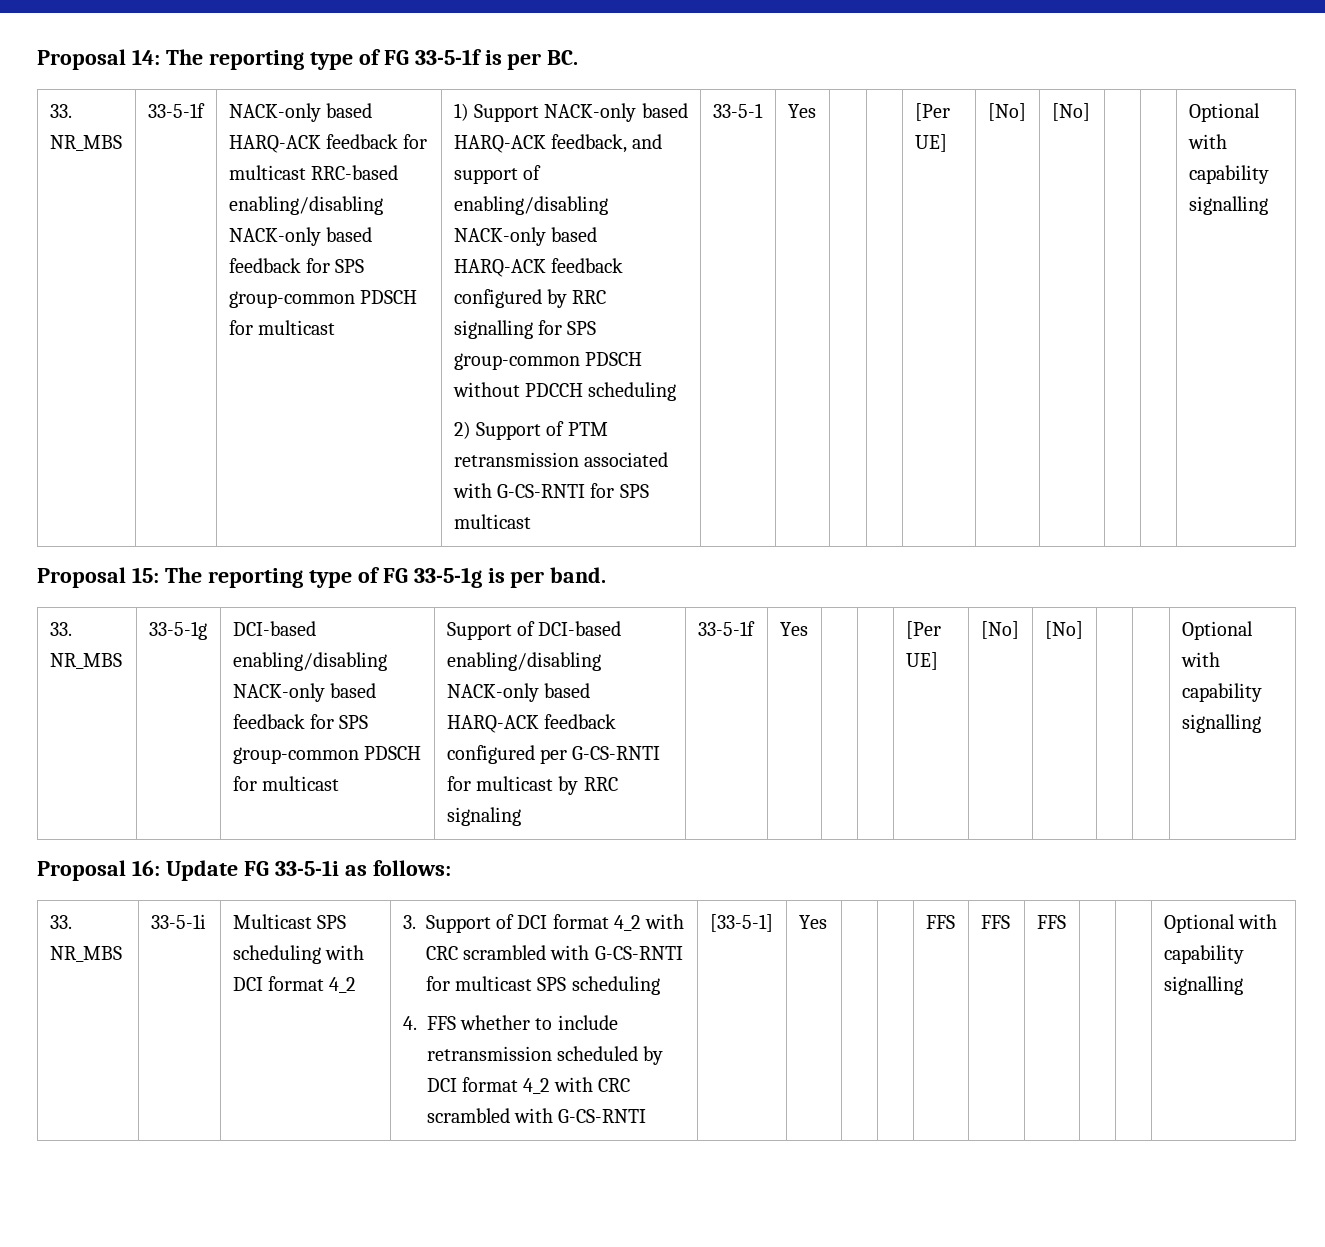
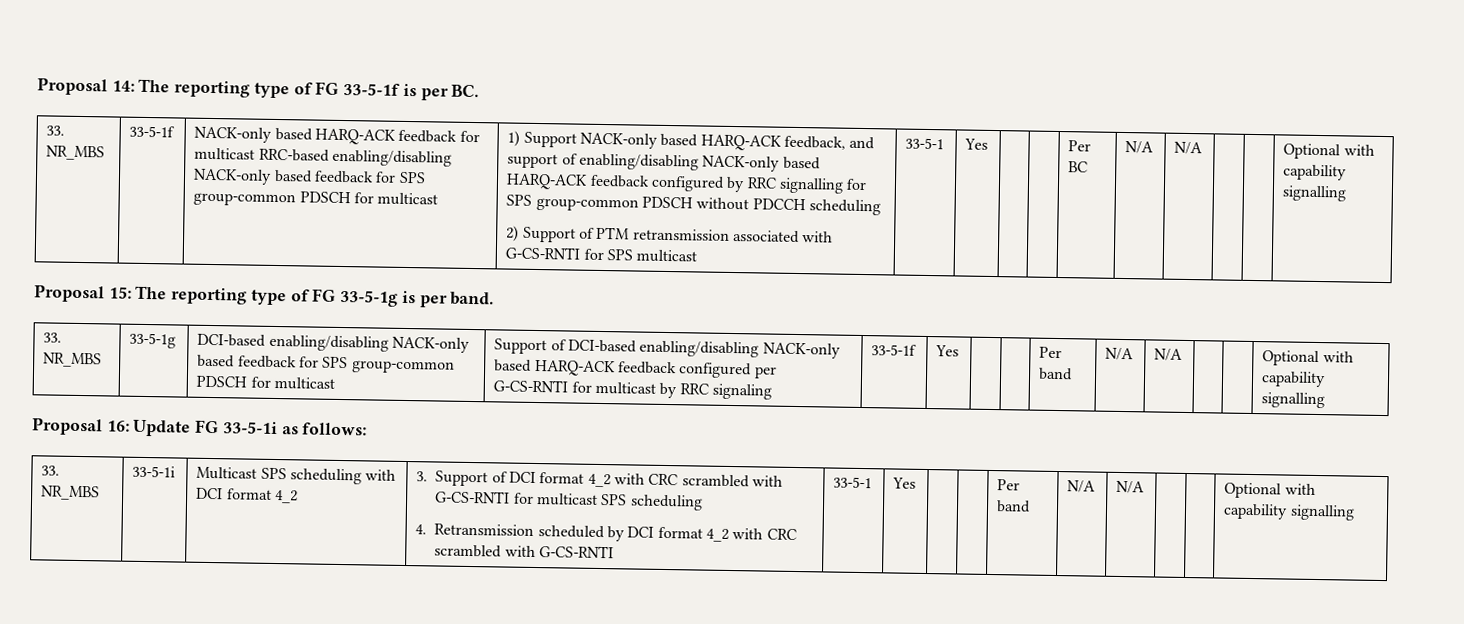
[914,103,950,121] [914,134,947,152] [987,103,1026,121] [1051,103,1090,121] [Per UE] | [No] | [No] -> [1068,140,1092,152] [1068,161,1089,173] [1125,141,1155,154] [1174,141,1204,155] Per BC | N/A | N/A
[905,621,941,639] [905,652,938,670] [980,621,1019,639] [1044,621,1083,639] [Per UE] | [No] | [No] -> [1039,346,1063,359] [1038,367,1074,381] [1105,347,1135,361] [1154,348,1184,361] Per band | N/A | N/A
[426,1015,618,1030] [426,1046,552,1061] FFS whether to include retransmission -> [434,523,535,536] Retransmission
[709,914,773,932] [798,915,827,929] [925,915,955,929] [980,915,1010,929] [1036,915,1066,929] [33-5-1] | Yes | | | FFS | FFS | FFS -> [833,476,873,489] [892,477,917,489] [997,479,1021,491] [996,500,1032,513] [1067,480,1097,493] [1116,480,1146,494] 33-5-1 | Yes | | | Per band | N/A | N/A

